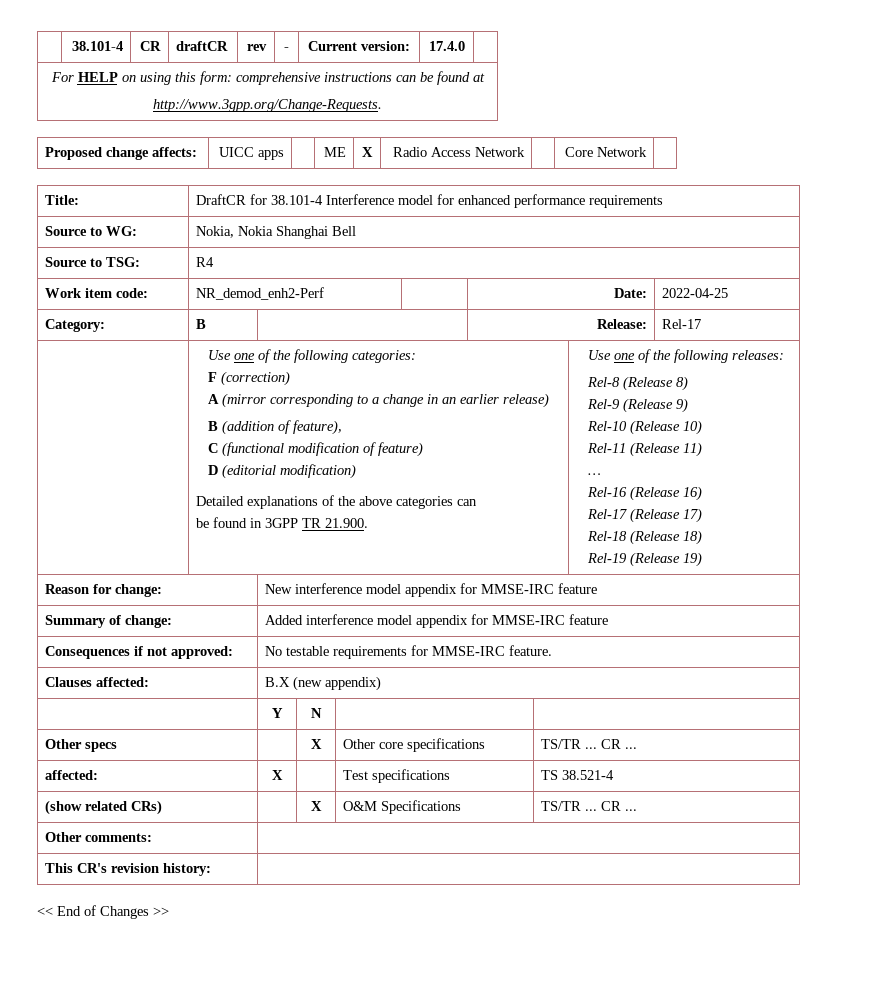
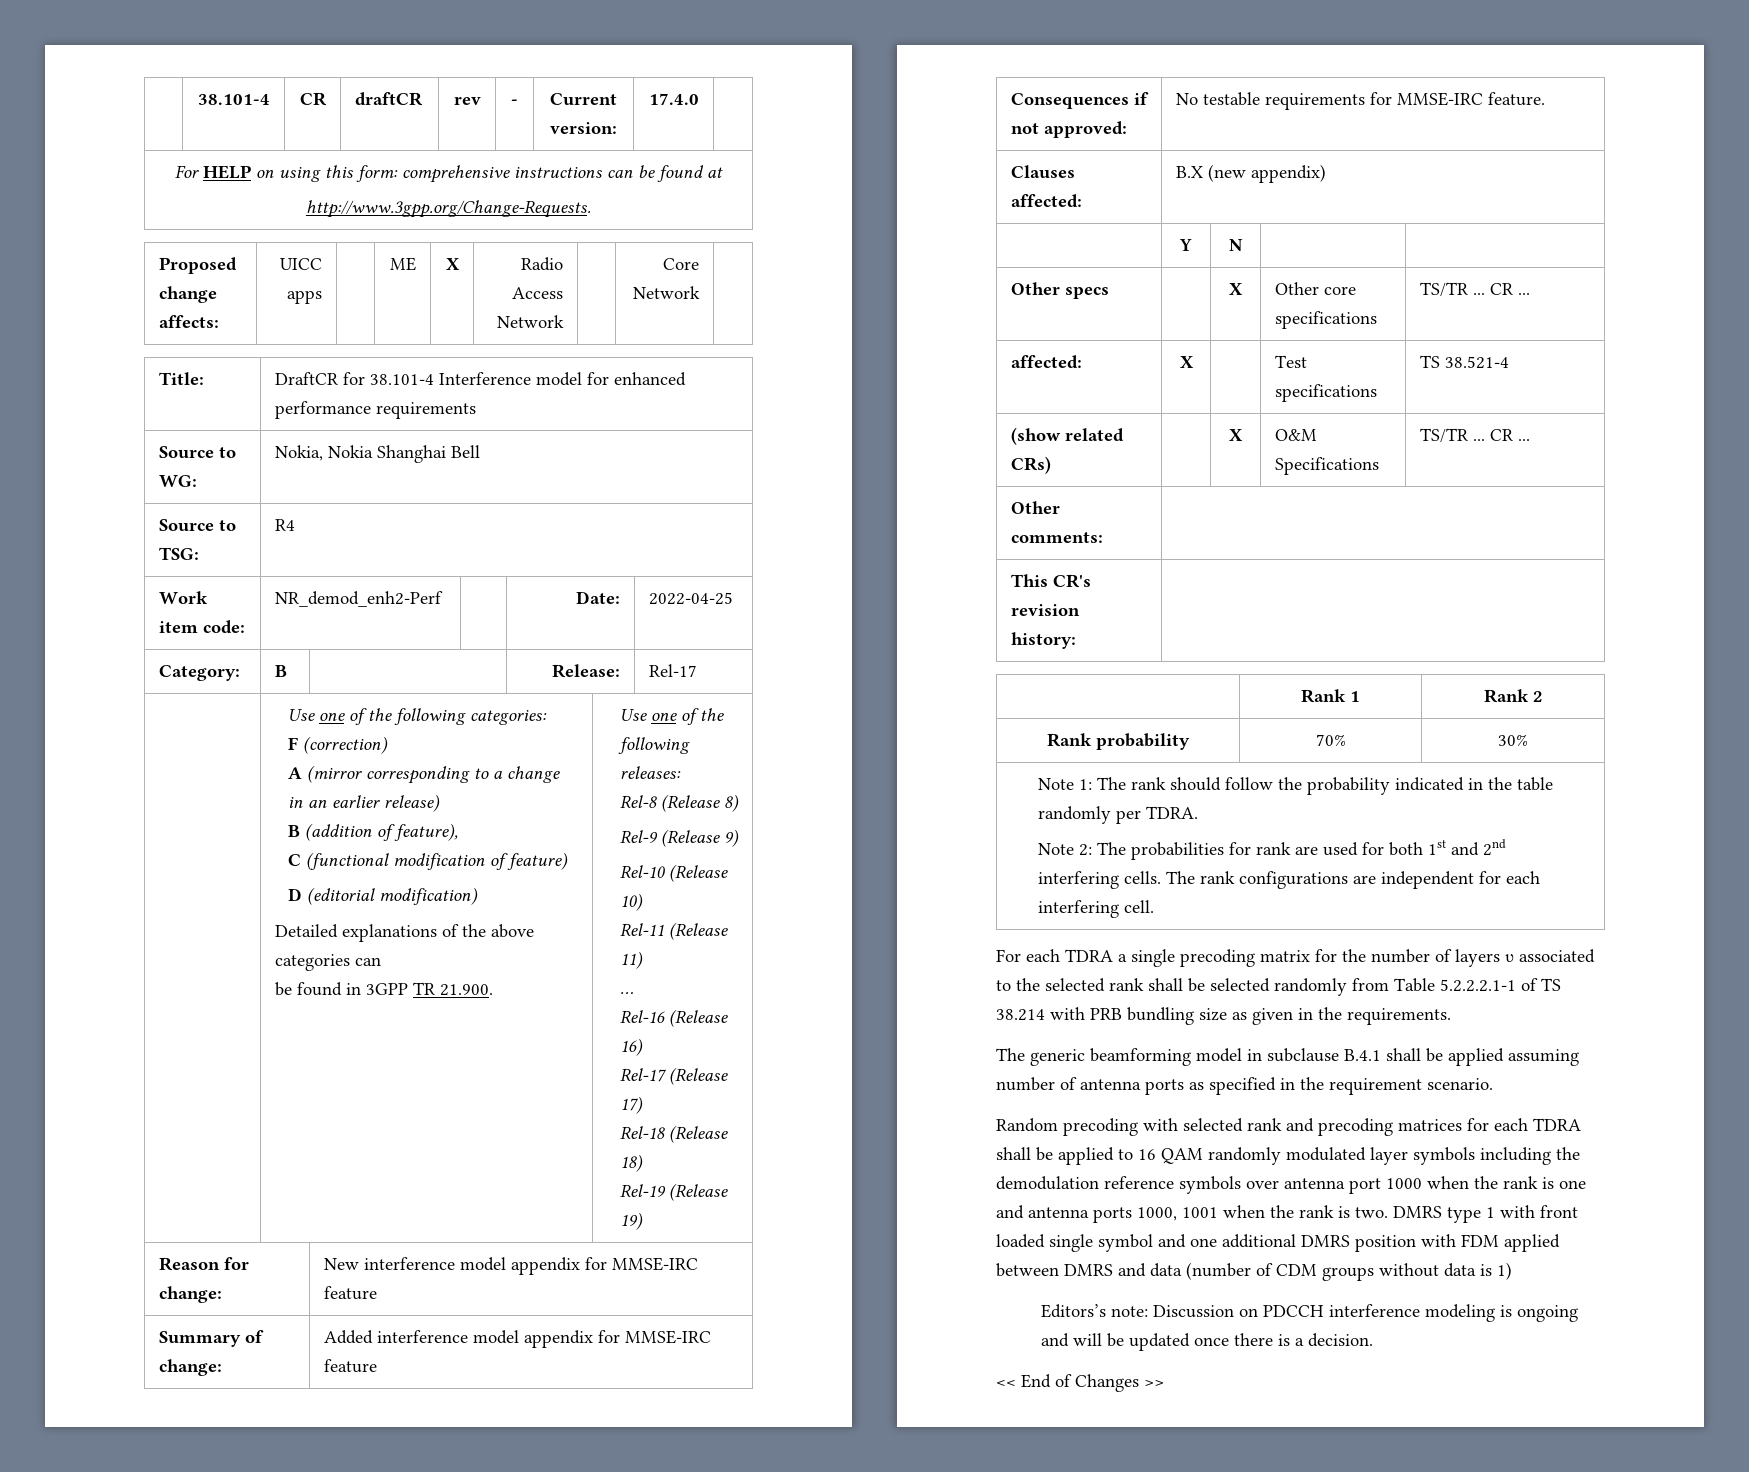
(212, 869) none -> [1301,689,1360,703] [1483,689,1543,703] [1047,733,1190,750] [1315,734,1346,746] [1498,734,1528,746] [1037,777,1553,795] [1037,806,1198,824] [1037,839,1506,860] [1037,871,1540,889] [1037,900,1154,918] [996,949,1595,967] [996,978,1561,996] [996,1007,1451,1025] [996,1048,1579,1066] [996,1077,1493,1095] [996,1118,1581,1136] [996,1147,1580,1165] [996,1176,1586,1194] [996,1205,1578,1223] [996,1234,1560,1252] [996,1262,1512,1281] [1040,1304,1578,1322] [1040,1333,1373,1351] // | Rank 1 | Rank 2 // Rank probability | 70% | 30% // Note 1: The rank should follow the probability indicated in the table randomly per TDRA. // Note 2: The probabilities for rank are used for both 1st and 2nd interfering cells. The rank configurations are independent for each interfering cell. // For each TDRA a single precoding matrix for the number of layers υ associated to the selected rank shall be selected randomly from Table 5.2.2.2.1-1 of TS 38.214 with PRB bundling size as given in the requirements. // The generic beamforming model in subclause B.4.1 shall be applied assuming number of antenna ports as specified in the requirement scenario. // Random precoding with selected rank and precoding matrices for each TDRA shall be applied to 16 QAM randomly modulated layer symbols including the demodulation reference symbols over antenna port 1000 when the rank is one and antenna ports 1000, 1001 when the rank is two. DMRS type 1 with front loaded single symbol and one additional DMRS position with FDM applied between DMRS and data (number of CDM groups without data is 1) // Editors’s note: Discussion on PDCCH interference modeling is ongoing and will be updated once there is a decision.

